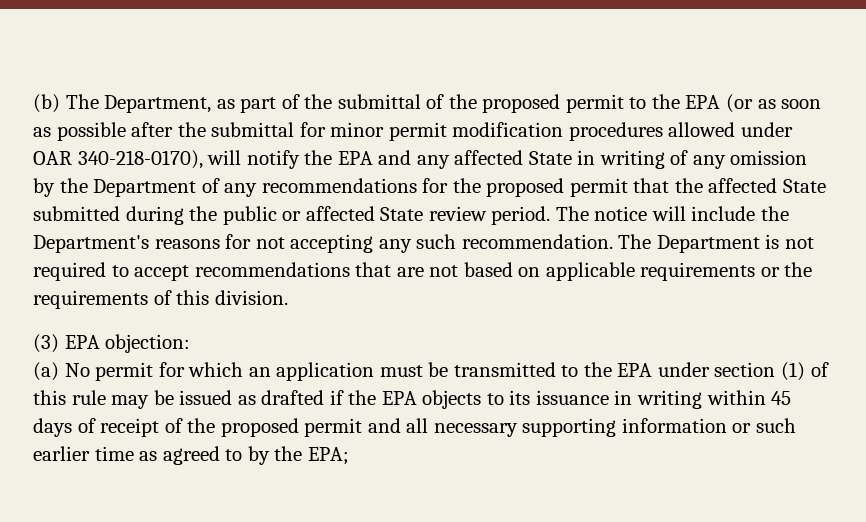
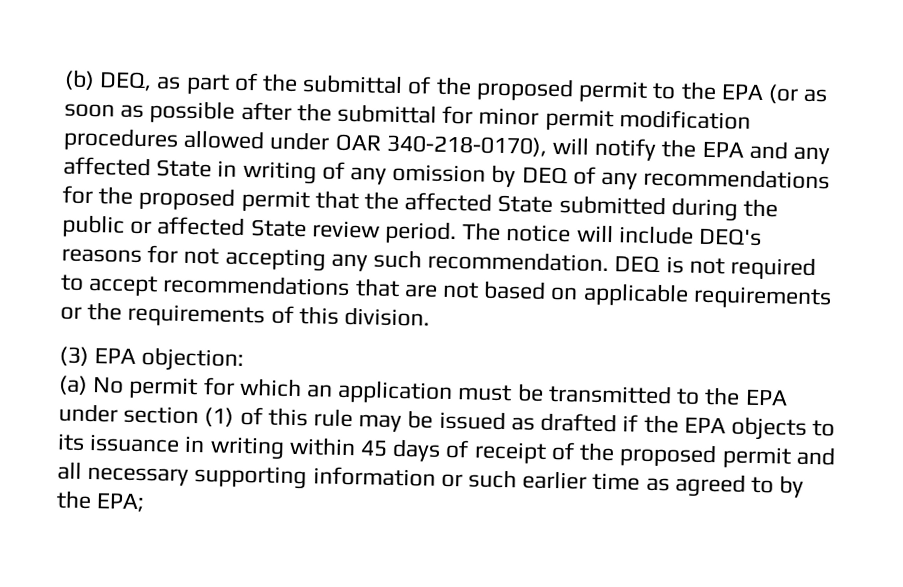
[65,94,212,113] The Department, -> [99,71,153,92] DEQ,
[59,178,197,197] the Department -> [521,166,568,184] DEQ
[760,206,789,221] [33,235,149,253] the Department's -> [698,227,763,247] DEQ's
[618,234,760,253] The Department -> [614,255,661,273] DEQ

